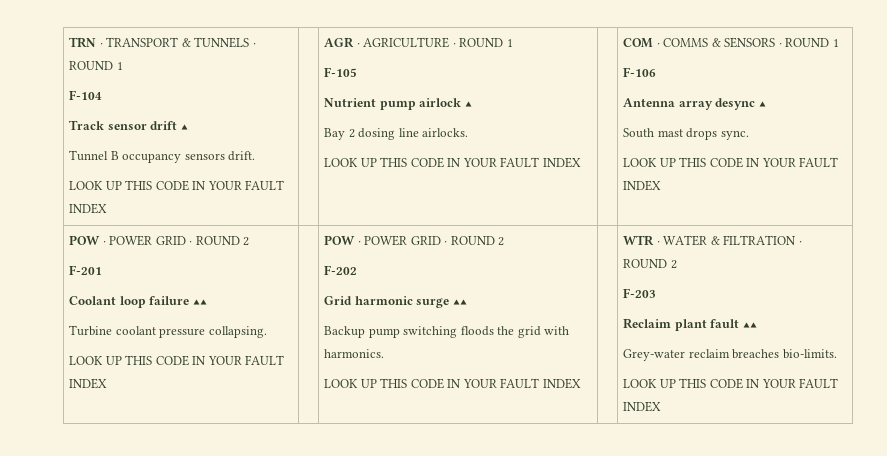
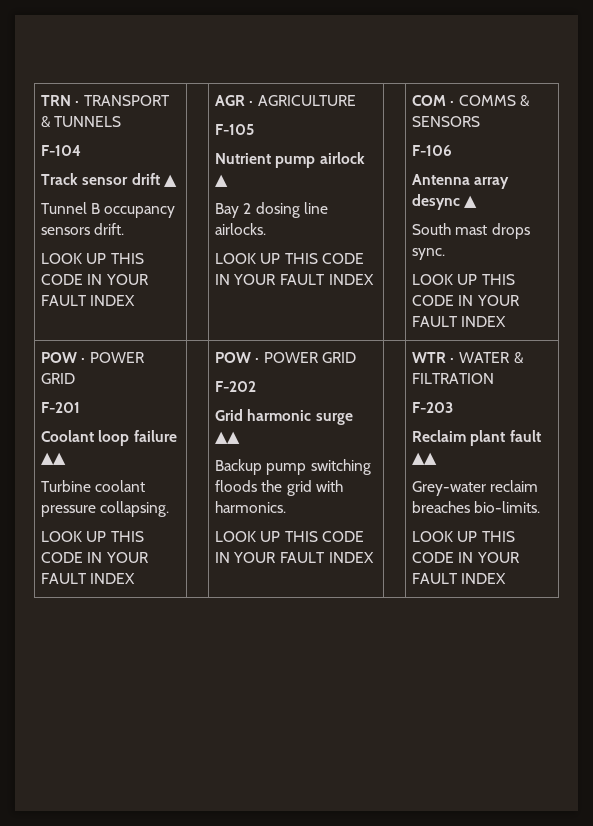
[252,43,256,47] [69,61,123,70] · ROUND 1 -> (122, 121) none
[452,38,513,47] · ROUND 1 -> (357, 100) none
[778,38,839,47] · ROUND 1 -> (481, 121) none
[189,236,250,246] · ROUND 2 -> (76, 378) none
[444,236,505,246] · ROUND 2 -> (356, 357) none
[798,241,802,245] [623,259,677,269] · ROUND 2 -> (495, 378) none

